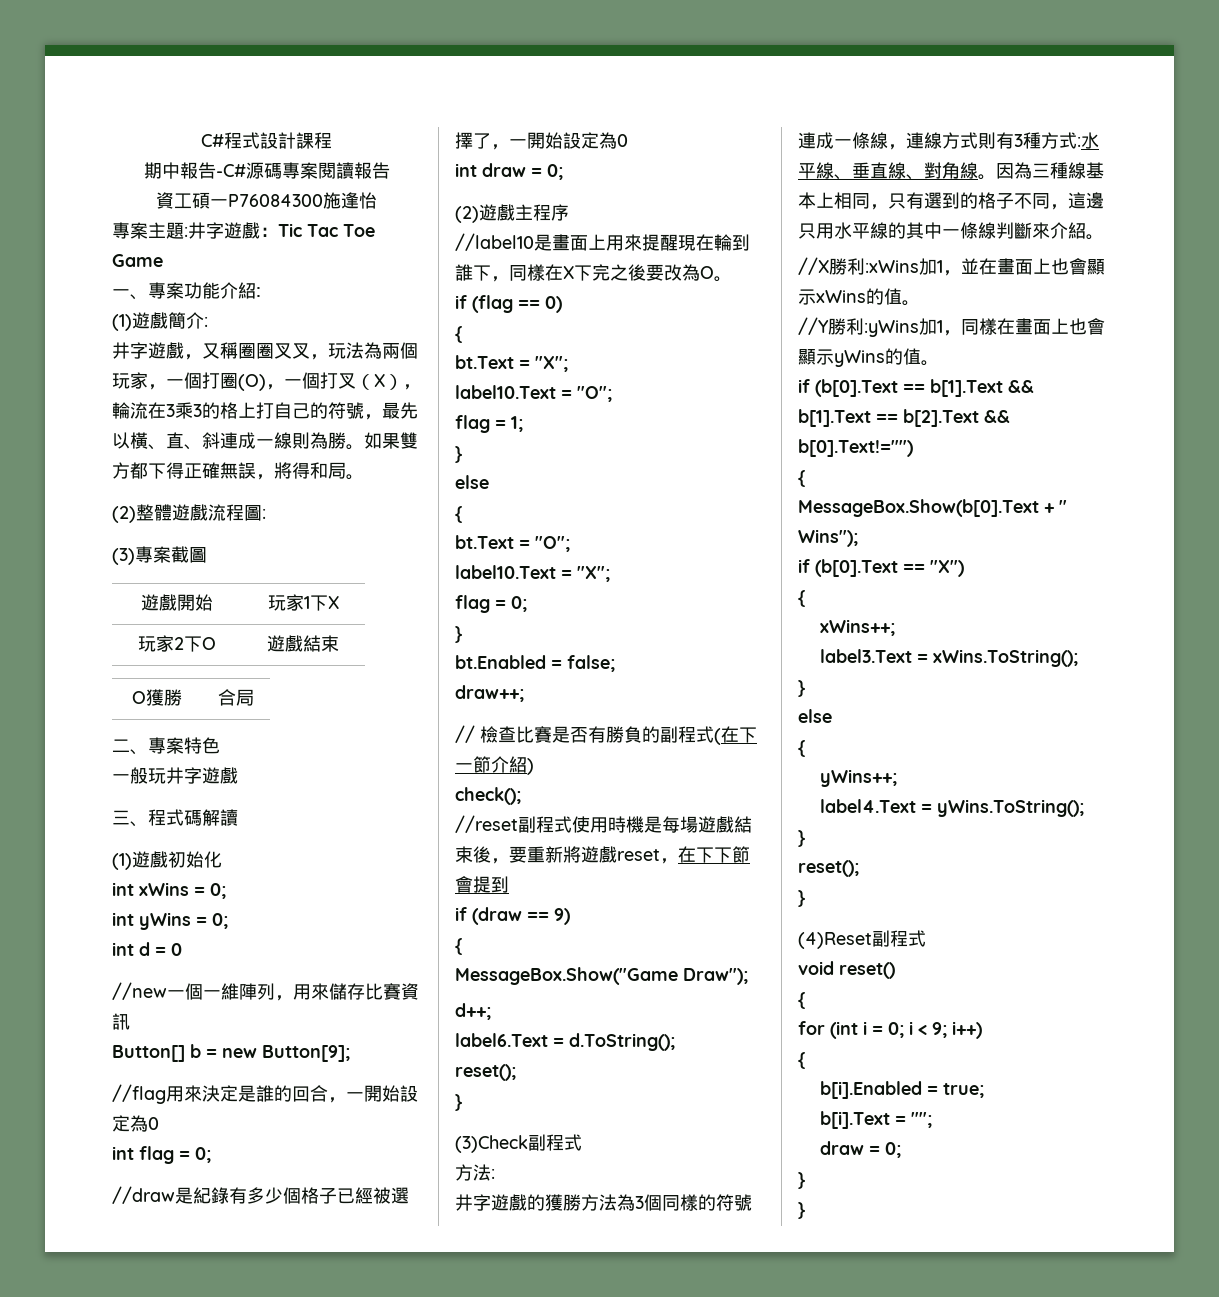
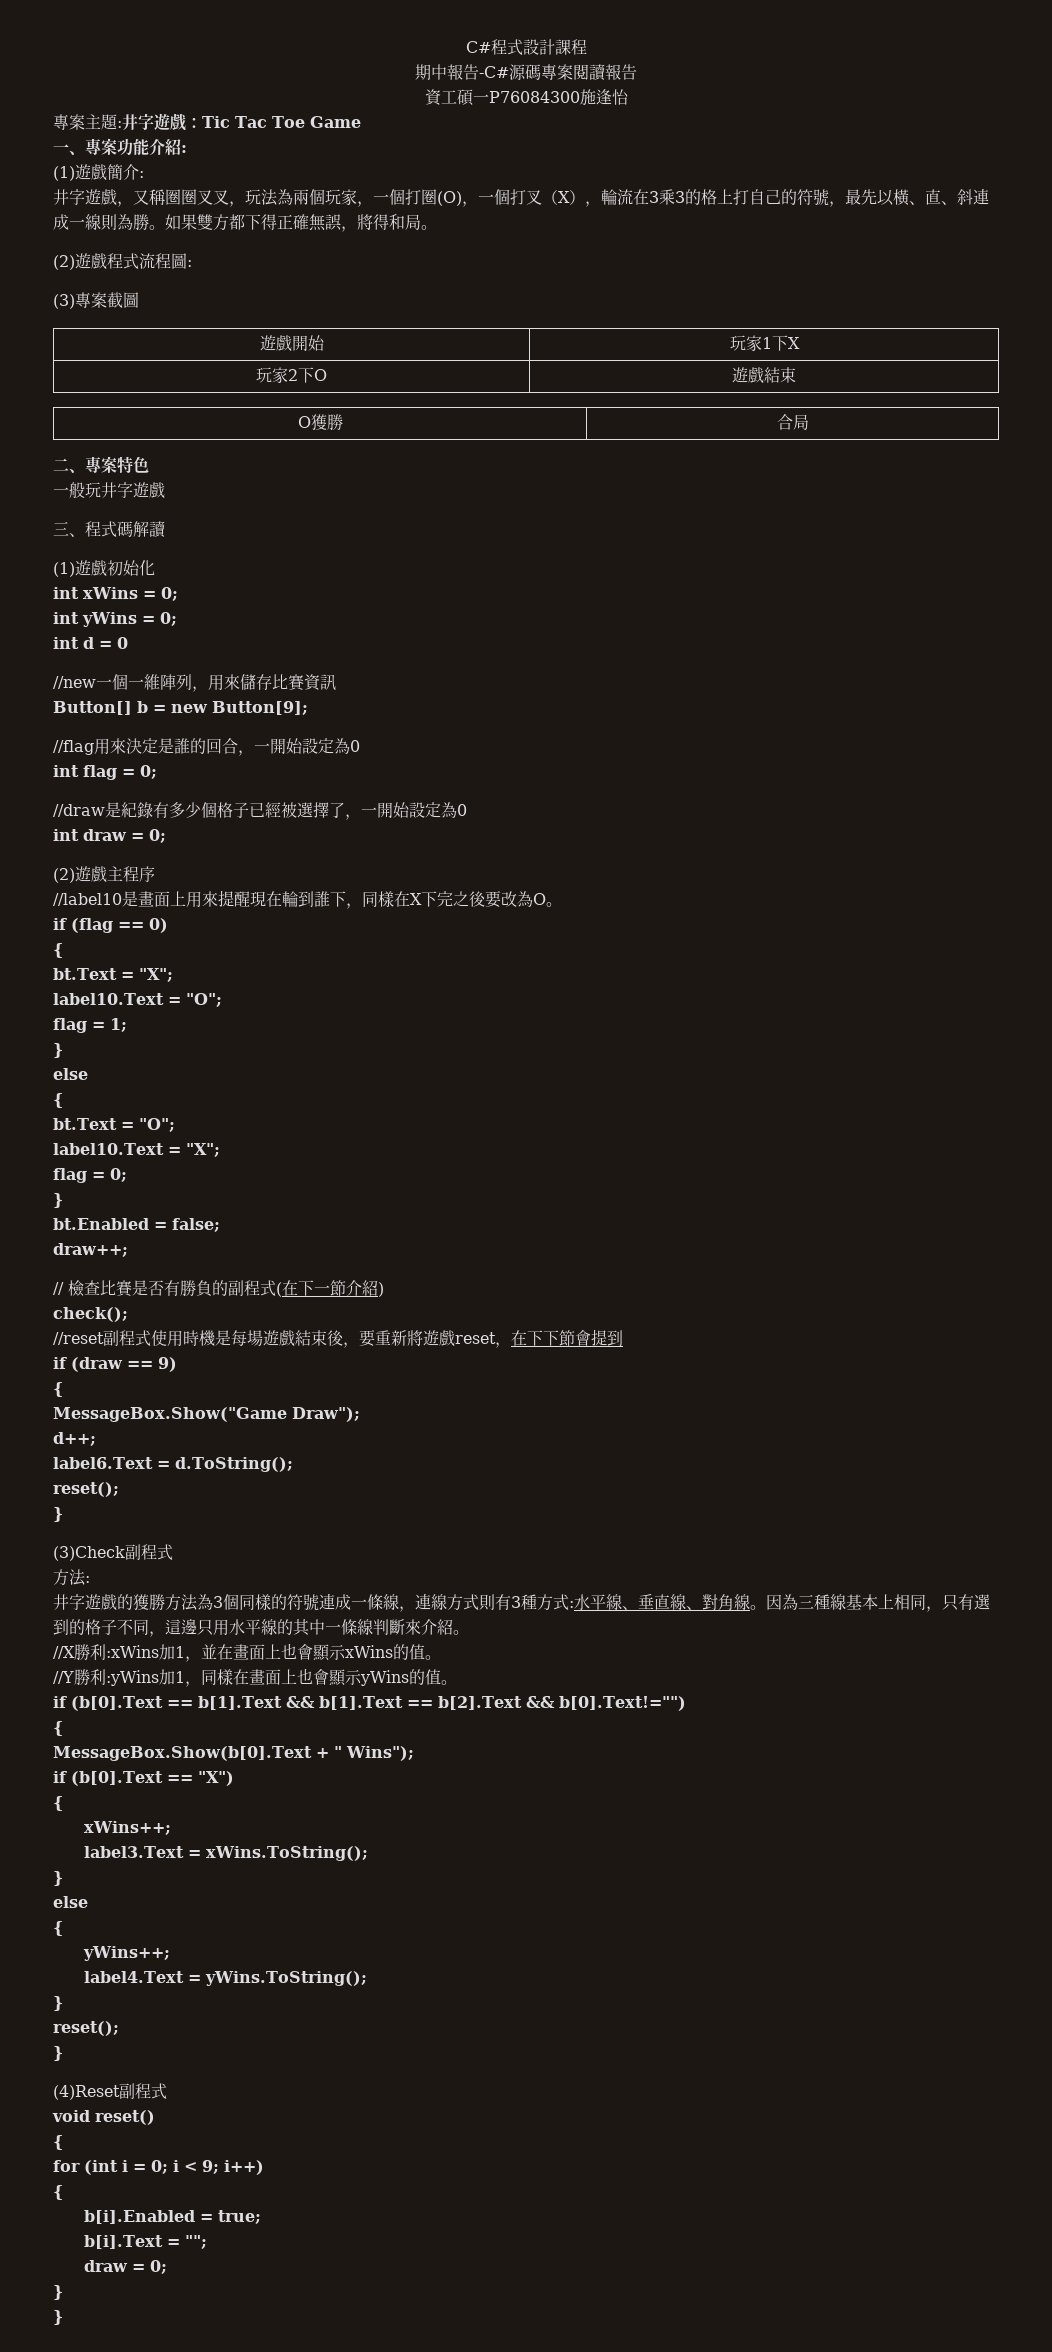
[136,504,208,521] 整體遊戲 -> [75,253,139,270] 遊戲程式

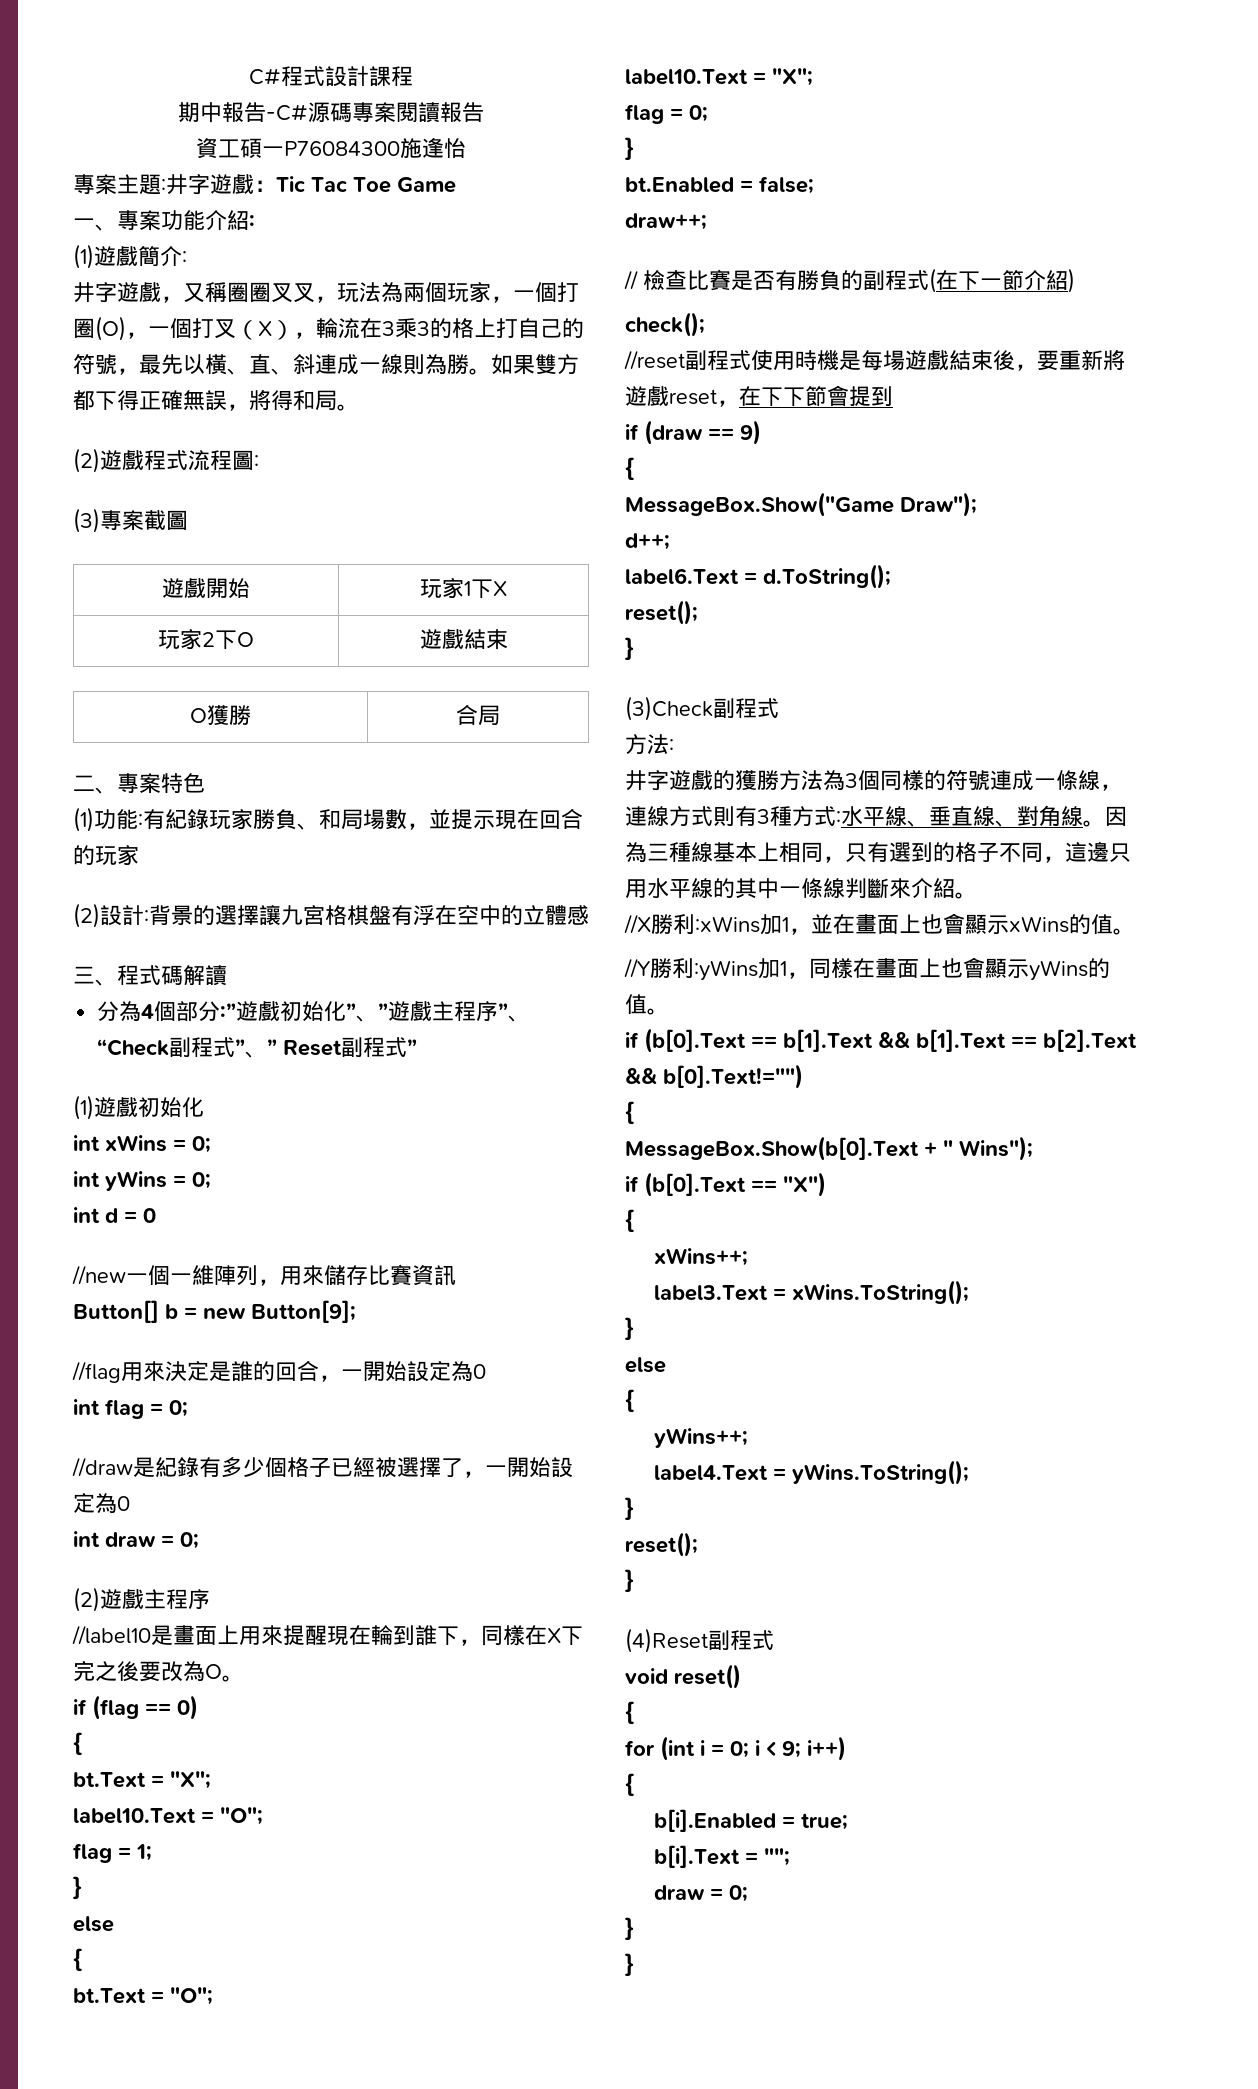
[53,482,165,499] [53,521,166,538] 一般玩井字遊戲 // 三、程式碼解讀 -> [73,807,583,832] [73,845,139,866] [73,903,589,928] [73,965,227,986] [97,1001,531,1022] [97,1037,418,1058] (1)功能:有紀錄玩家勝負、和局場數，並提示現在回合的玩家 // (2)設計:背景的選擇讓九宮格棋盤有浮在空中的立體感 // 三、程式碼解讀 // 分為4個部分:”遊戲初始化”、”遊戲主程序”、“Check副程式”、” Reset副程式”

